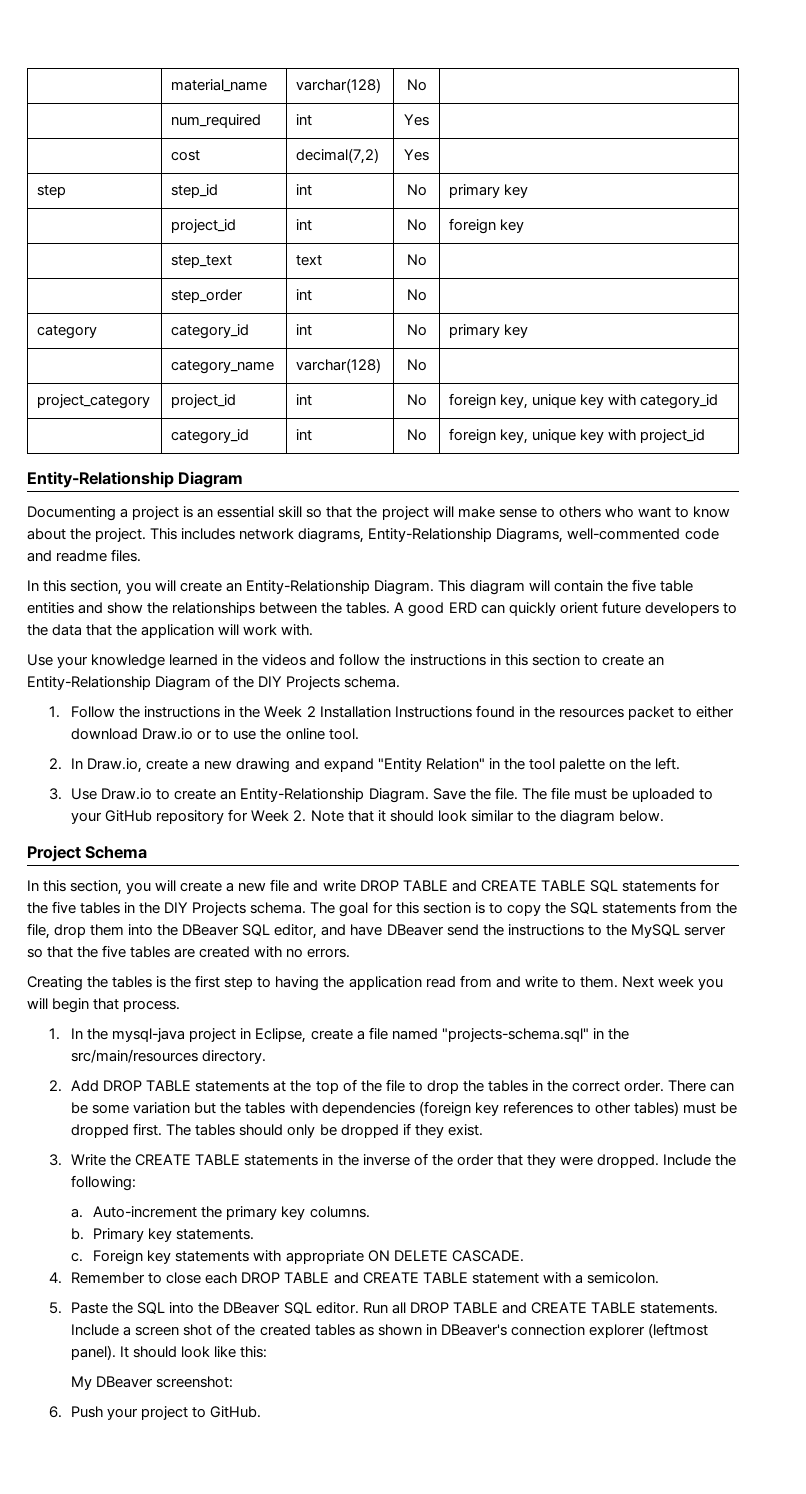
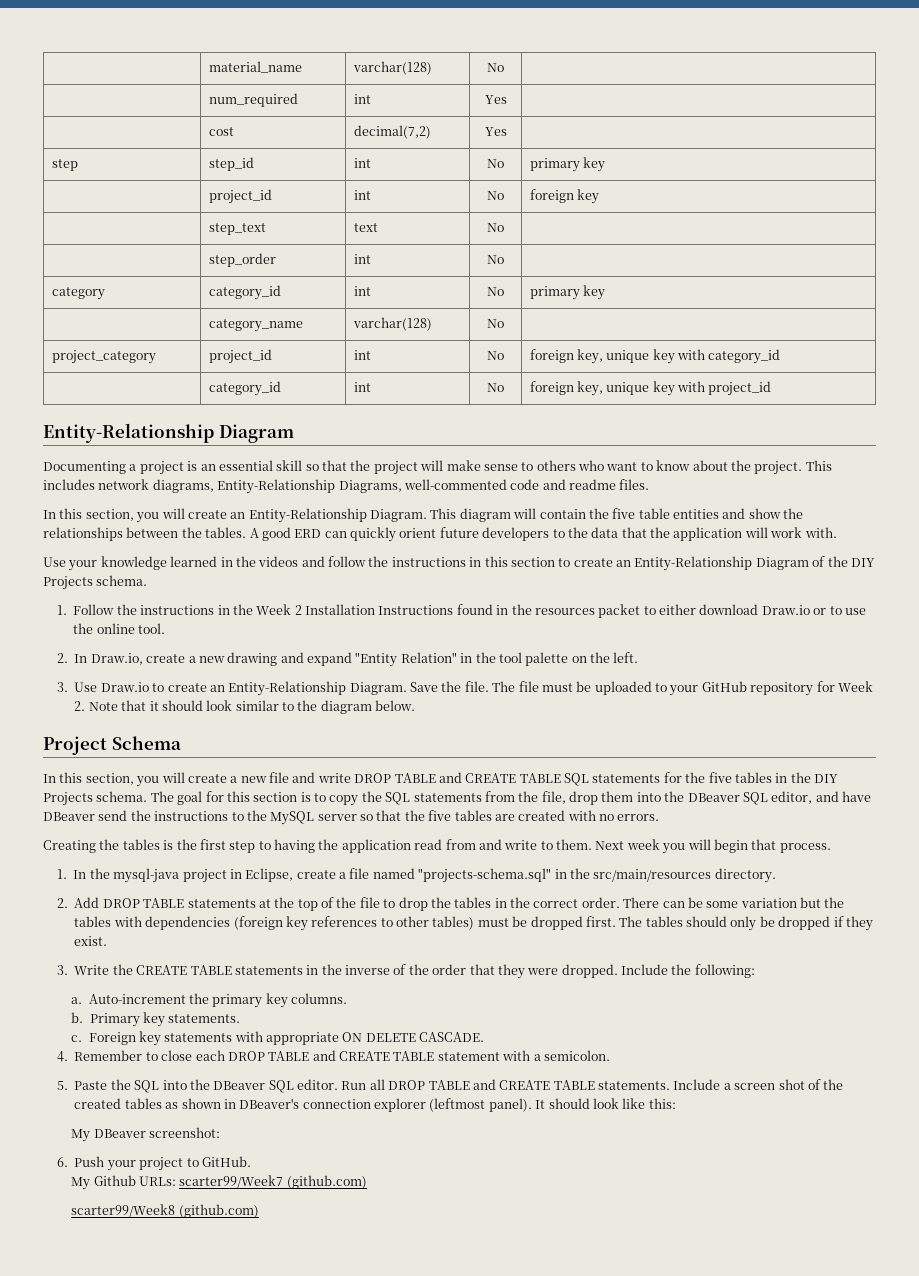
(262, 1412) none -> [71,1175,367,1190] [71,1204,259,1218] // My Github URLs: scarter99/Week7 (github.com) // scarter99/Week8 (github.com)

